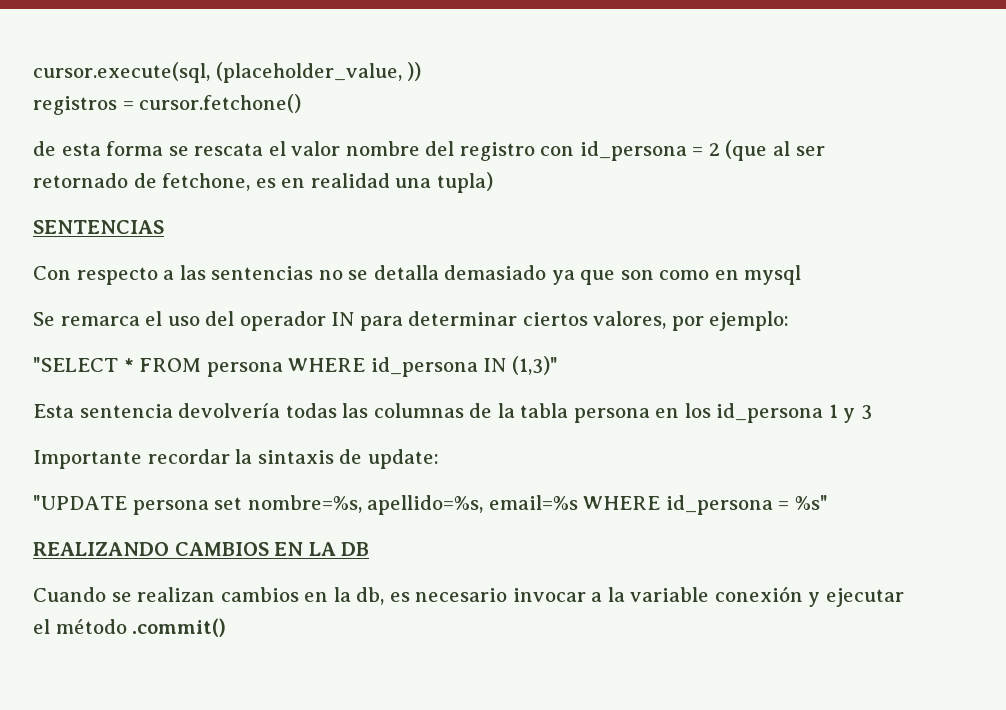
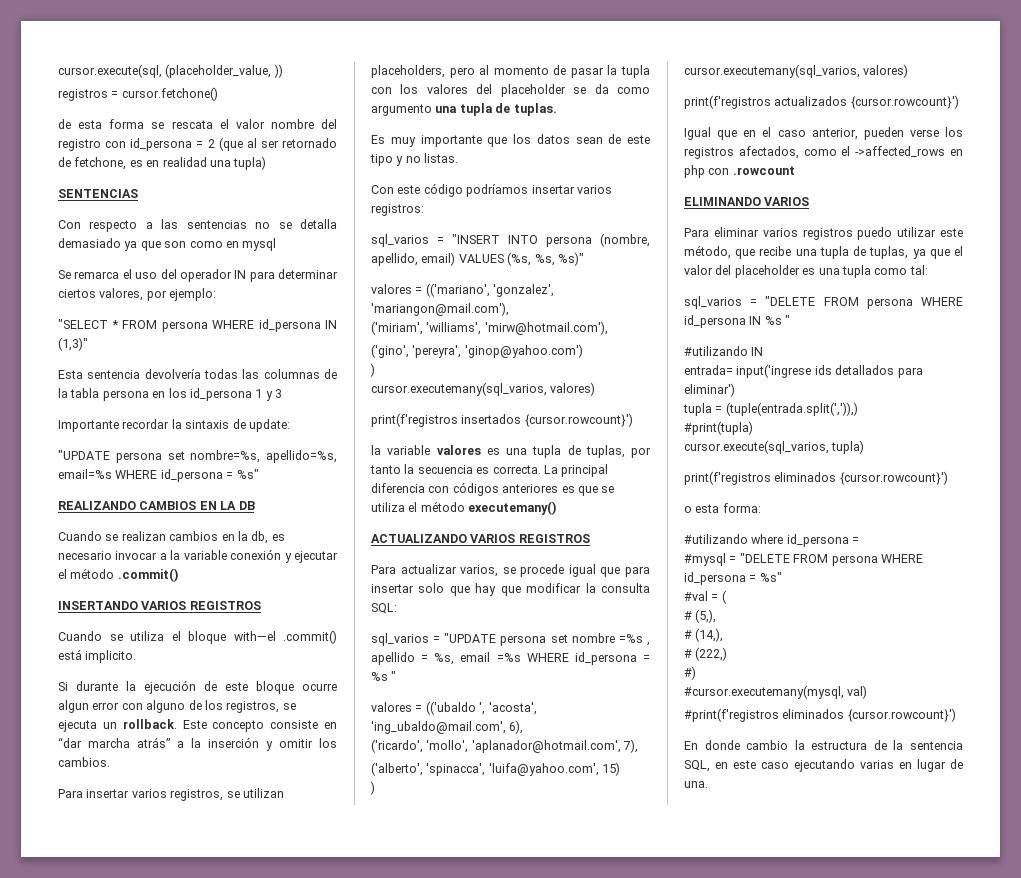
(227, 627) none -> [58,601,261,610] [58,630,337,644] [58,649,137,663] [58,680,337,694] [58,700,296,713] [58,719,337,732] [58,737,337,751] [58,757,110,767] [58,788,284,801] [371,65,650,78] [371,84,650,97] [371,103,557,116] [371,134,650,147] [370,153,459,166] [371,183,612,197] [371,204,424,216] [371,233,650,247] [371,252,584,266] [371,283,555,297] [371,302,509,316] [371,321,608,335] [371,344,583,358] [370,363,375,377] [371,382,596,396] [371,413,633,427] [371,445,651,458] [370,464,609,477] [371,482,615,496] [371,501,557,515] [371,534,590,543] [371,564,650,577] [371,583,650,596] [371,603,397,614] [371,633,650,646] [371,652,650,665] [371,671,397,681] [371,701,537,715] [371,720,524,734] [371,739,639,753] [371,762,621,776] [370,781,375,795] [684,64,909,78] [684,95,959,109] [684,127,963,140] [684,146,963,159] [684,165,795,178] [684,197,810,206] [684,227,963,240] [684,245,963,259] [684,265,928,278] [684,296,963,309] [684,315,791,328] [684,346,764,356] [684,364,923,378] [684,383,735,397] [683,402,858,416] [684,421,753,435] [684,440,865,454] [684,471,948,485] [684,503,761,513] [684,534,860,547] [684,553,923,566] [684,572,782,585] [684,590,727,604] [684,609,717,623] [684,628,724,642] [684,647,728,661] [684,666,696,680] [684,685,868,699] [684,708,956,722] [684,740,963,750] [684,759,963,772] [684,781,708,788] // INSERTANDO VARIOS REGISTROS // Cuando se utiliza el bloque with—el .commit() está implicito. // Si durante la ejecución de este bloque ocurre algun error con alguno de los registros, se ejecuta un rollback. Este concepto consiste en “dar marcha atrás” a la inserción y omitir los cambios. // Para insertar varios registros, se utilizan placeholders, pero al momento de pasar la tupla con los valores del placeholder se da como argumento una tupla de tuplas. // Es muy importante que los datos sean de este tipo y no listas. // Con este código podríamos insertar varios registros: // sql_varios = "INSERT INTO persona (nombre, apellido, email) VALUES (%s, %s, %s)" // valores = (('mariano', 'gonzalez', 'mariangon@mail.com'), // ('miriam', 'williams', 'mirw@hotmail.com'), // ('gino', 'pereyra', 'ginop@yahoo.com') // ) // cursor.executemany(sql_varios, valores) // print(f'registros insertados {cursor.rowcount}') // la variable valores es una tupla de tuplas, por tanto la secuencia es correcta. La principal diferencia con códigos anteriores es que se utiliza el método executemany() // ACTUALIZANDO VARIOS REGISTROS // Para actualizar varios, se procede igual que para insertar solo que hay que modificar la consulta SQL: // sql_varios = "UPDATE persona set nombre =%s , apellido = %s, email =%s WHERE id_persona = %s " // valores = (('ubaldo ', 'acosta', 'ing_ubaldo@mail.com', 6), // ('ricardo', 'mollo', 'aplanador@hotmail.com', 7), // ('alberto', 'spinacca', 'luifa@yahoo.com', 15) // ) // cursor.executemany(sql_varios, valores) // print(f'registros actualizados {cursor.rowcount}') // Igual que en el caso anterior, pueden verse los registros afectados, como el ->affected_rows en php con .rowcount // ELIMINANDO VARIOS // Para eliminar varios registros puedo utilizar este método, que recibe una tupla de tuplas, ya que el valor del placeholder es una tupla como tal: // sql_varios = "DELETE FROM persona WHERE id_persona IN %s " // #utilizando IN // entrada= input('ingrese ids detallados para eliminar') // tupla = (tuple(entrada.split(',')),) // #print(tupla) // cursor.execute(sql_varios, tupla) // print(f'registros eliminados {cursor.rowcount}') // o esta forma: // #utilizando where id_persona = // #mysql = "DELETE FROM persona WHERE id_persona = %s" // #val = ( // # (5,), // # (14,), // # (222,) // #) // #cursor.executemany(mysql, val) // #print(f'registros eliminados {cursor.rowcount}') // En donde cambio la estructura de la sentencia SQL, en este caso ejecutando varias en lugar de una.

